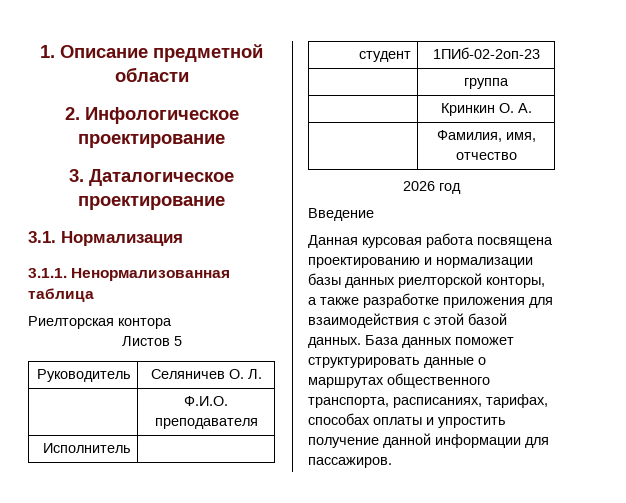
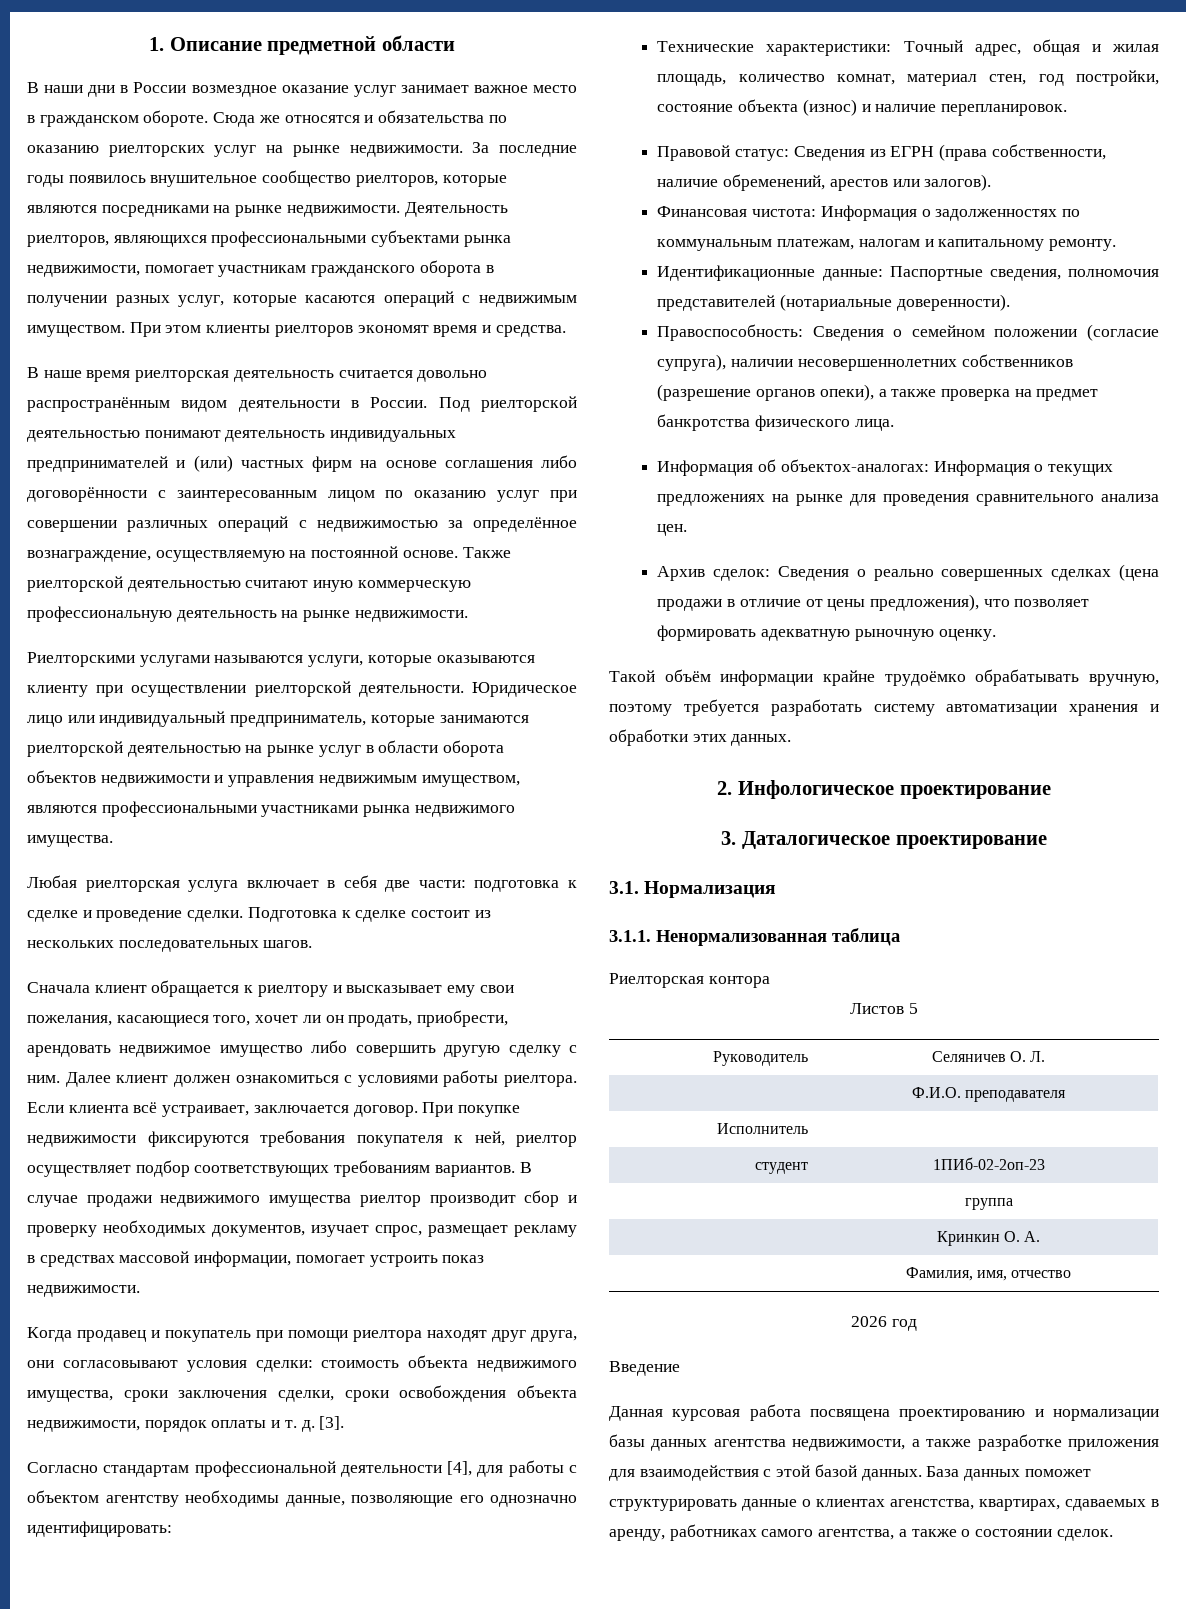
(189, 74) none -> [27,82,577,97] [27,110,507,127] [27,142,577,157] [27,170,507,187] [27,202,508,217] [27,230,511,247] [27,260,494,277] [27,291,577,307] [27,322,566,337] [27,367,488,382] [27,396,577,412] [27,430,457,442] [27,455,577,472] [27,487,577,502] [27,516,577,532] [27,546,511,562] [27,576,471,592] [27,606,468,622] [27,652,535,667] [27,681,577,697] [27,711,529,727] [27,740,505,757] [27,770,520,787] [27,801,515,817] [27,835,113,847] [27,875,577,892] [27,907,491,922] [27,940,313,952] [27,980,514,997] [27,1010,509,1027] [27,1040,578,1057] [27,1070,577,1087] [27,1102,521,1117] [27,1130,577,1147] [27,1160,532,1177] [27,1190,578,1207] [27,1220,577,1237] [27,1251,485,1267] [27,1285,140,1297] [27,1327,577,1342] [27,1355,577,1372] [27,1385,577,1402] [27,1416,345,1432] [27,1460,577,1477] [27,1490,577,1507] [27,1521,172,1537] [657,39,1159,56] [657,70,1159,86] [657,99,1067,116] [657,144,1106,161] [657,174,992,191] [657,205,1080,221] [657,239,1116,251] [657,265,1159,281] [657,294,1010,311] [657,324,1159,341] [657,354,1073,371] [657,384,1099,401] [657,414,894,431] [657,459,1113,476] [657,494,1159,506] [657,524,688,536] [657,564,1159,581] [657,594,1090,611] [657,625,996,641] [609,669,1159,686] [609,699,1159,716] [609,729,792,746] // В наши дни в России возмездное оказание услуг занимает важное место в гражданском обороте. Сюда же относятся и обязательства по оказанию риелторских услуг на рынке недвижимости. За последние годы появилось внушительное сообщество риелторов, которые являются посредниками на рынке недвижимости. Деятельность риелторов, являющихся профессиональными субъектами рынка недвижимости, помогает участникам гражданского оборота в получении разных услуг, которые касаются операций с недвижимым имуществом. При этом клиенты риелторов экономят время и средства. // В наше время риелторская деятельность считается довольно распространённым видом деятельности в России. Под риелторской деятельностью понимают деятельность индивидуальных предпринимателей и (или) частных фирм на основе соглашения либо договорённости с заинтересованным лицом по оказанию услуг при совершении различных операций с недвижимостью за определённое вознаграждение, осуществляемую на постоянной основе. Также риелторской деятельностью считают иную коммерческую профессиональную деятельность на рынке недвижимости. // Риелторскими услугами называются услуги, которые оказываются клиенту при осуществлении риелторской деятельности. Юридическое лицо или индивидуальный предприниматель, которые занимаются риелторской деятельностью на рынке услуг в области оборота объектов недвижимости и управления недвижимым имуществом, являются профессиональными участниками рынка недвижимого имущества. // Любая риелторская услуга включает в себя две части: подготовка к сделке и проведение сделки. Подготовка к сделке состоит из нескольких последовательных шагов. // Сначала клиент обращается к риелтору и высказывает ему свои пожелания, касающиеся того, хочет ли он продать, приобрести, арендовать недвижимое имущество либо совершить другую сделку с ним. Далее клиент должен ознакомиться с условиями работы риелтора. Если клиента всё устраивает, заключается договор. При покупке недвижимости фиксируются требования покупателя к ней, риелтор осуществляет подбор соответствующих требованиям вариантов. В случае продажи недвижимого имущества риелтор производит сбор и проверку необходимых документов, изучает спрос, размещает рекламу в средствах массовой информации, помогает устроить показ недвижимости. // Когда продавец и покупатель при помощи риелтора находят друг друга, они согласовывают условия сделки: стоимость объекта недвижимого имущества, сроки заключения сделки, сроки освобождения объекта недвижимости, порядок оплаты и т. д. [3]. // Согласно стандартам профессиональной деятельности [4], для работы с объектом агентству необходимы данные, позволяющие его однозначно идентифицировать: // Технические характеристики: Точный адрес, общая и жилая площадь, количество комнат, материал стен, год постройки, состояние объекта (износ) и наличие перепланировок. // Правовой статус: Сведения из ЕГРН (права собственности, наличие обременений, арестов или залогов). // Финансовая чистота: Информация о задолженностях по коммунальным платежам, налогам и капитальному ремонту. // Идентификационные данные: Паспортные сведения, полномочия представителей (нотариальные доверенности). // Правоспособность: Сведения о семейном положении (согласие супруга), наличии несовершеннолетних собственников (разрешение органов опеки), а также проверка на предмет банкротства физического лица. // Информация об объектох-аналогах: Информация о текущих предложениях на рынке для проведения сравнительного анализа цен. // Архив сделок: Сведения о реально совершенных сделках (цена продажи в отличие от цены предложения), что позволяет формировать адекватную рыночную оценку. // Такой объём информации крайне трудоёмко обрабатывать вручную, поэтому требуется разработать систему автоматизации хранения и обработки этих данных.
[398,273,545,288] риелторской конторы, -> [713,1439,906,1451] агентства недвижимости,
[308,373,490,388] [308,394,548,408] [308,413,506,428] [308,433,549,448] [308,457,392,468] маршрутах общественного транспорта, расписаниях, тарифах, способах оплаты и упростить получение данной информации для пассажиров. -> [816,1499,1159,1511] [609,1524,1113,1541] клиентах агенстства, квартирах, сдаваемых в аренду, работниках самого агентства, а также о состоянии сделок.

